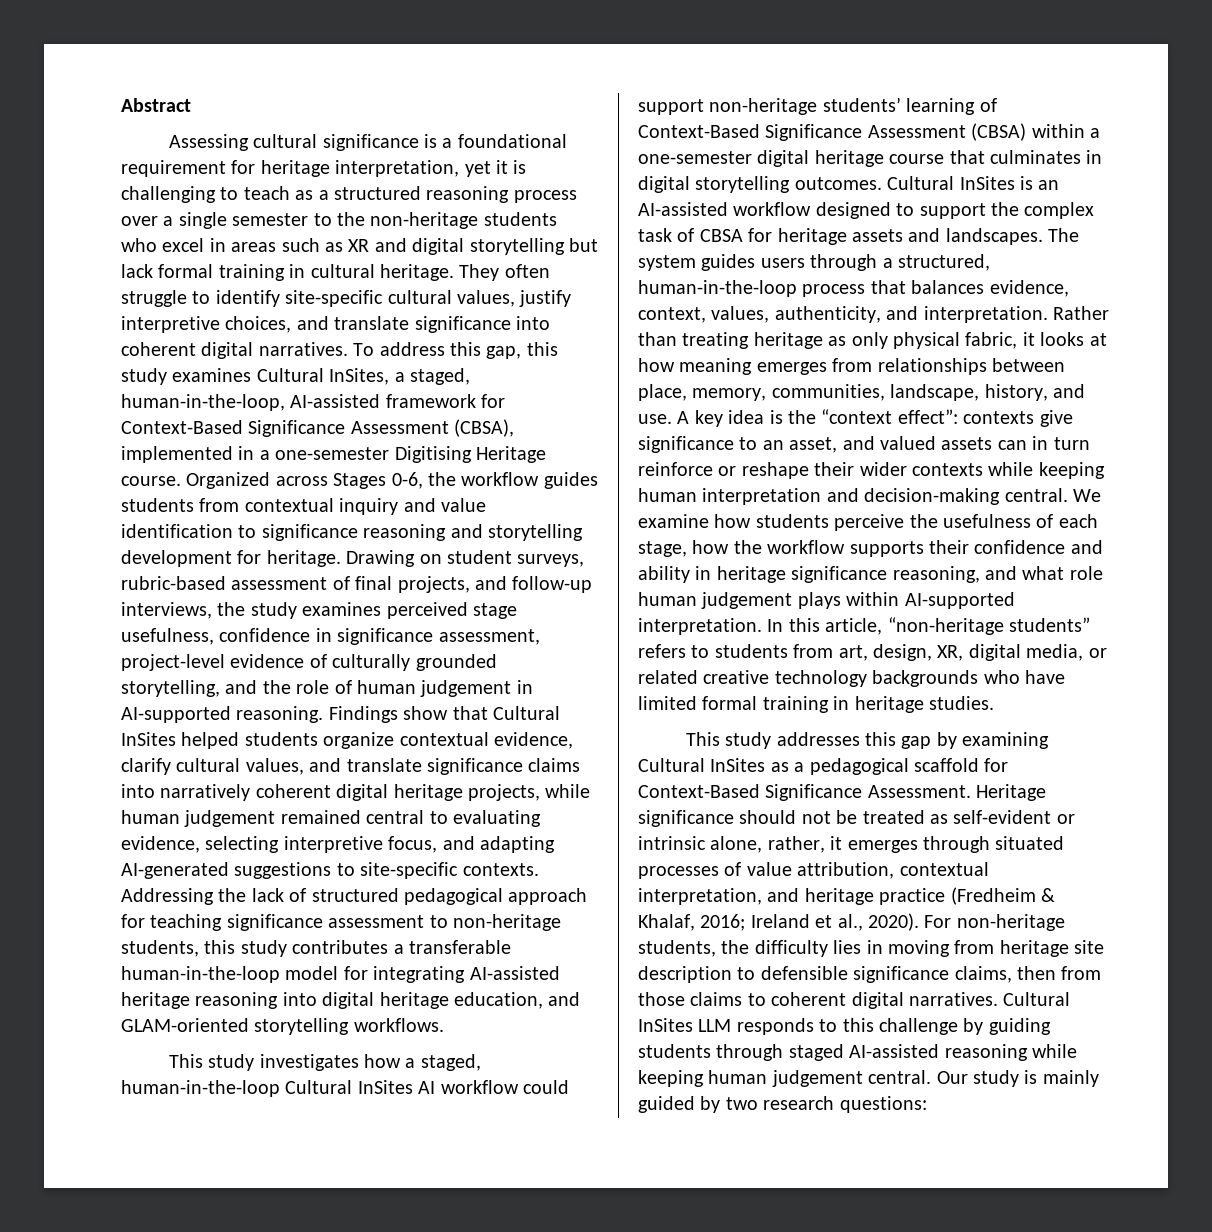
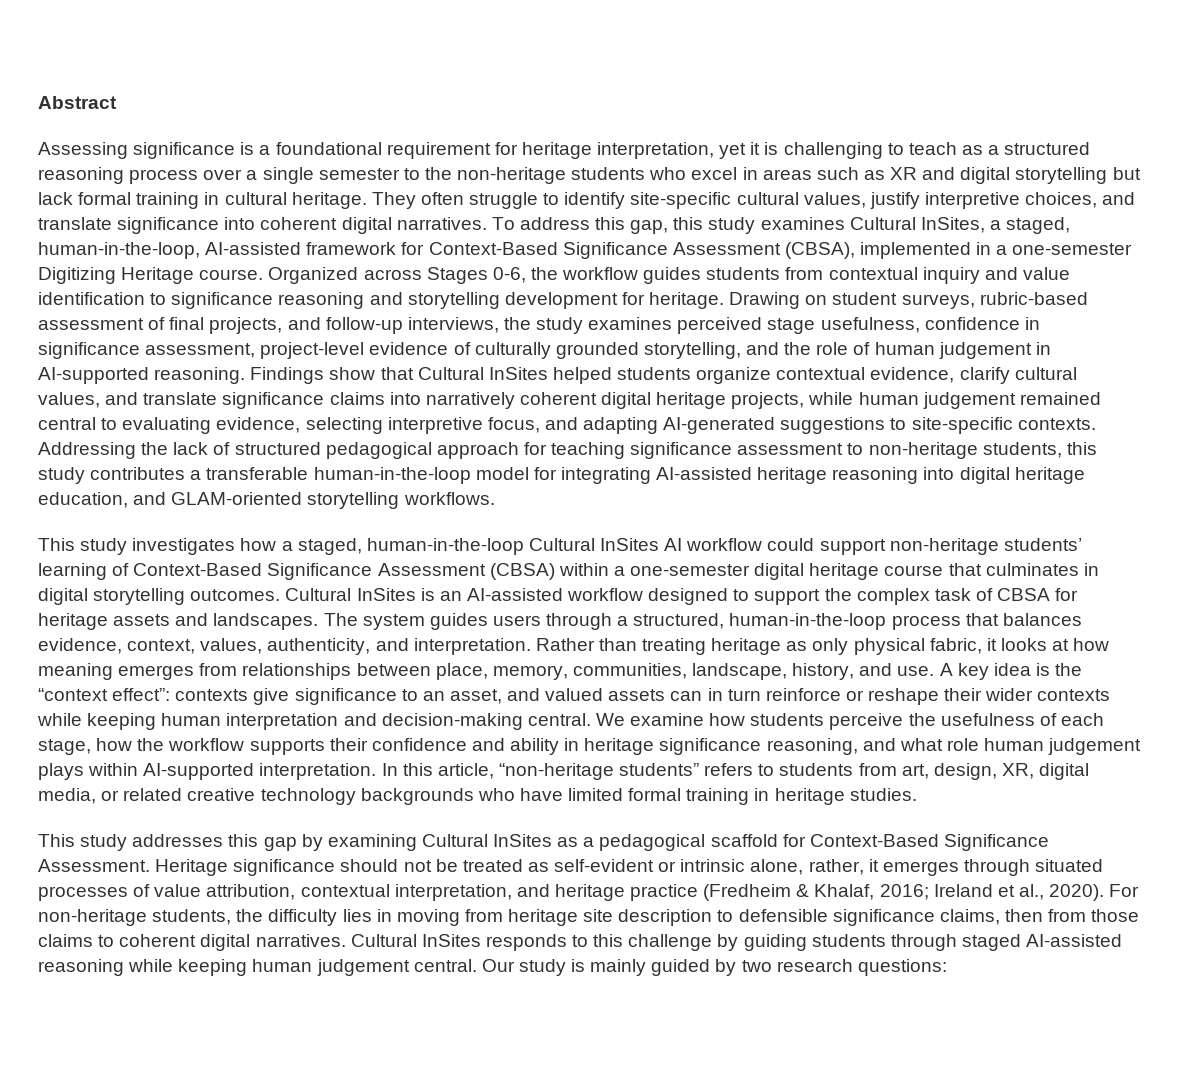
[253,134,318,148] cultural -> (128, 150) none
[394,446,472,463] Digitising -> [38,267,116,284] Digitizing
[698,1019,732,1032] LLM -> (481, 940) none

